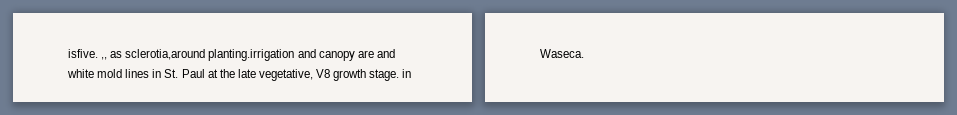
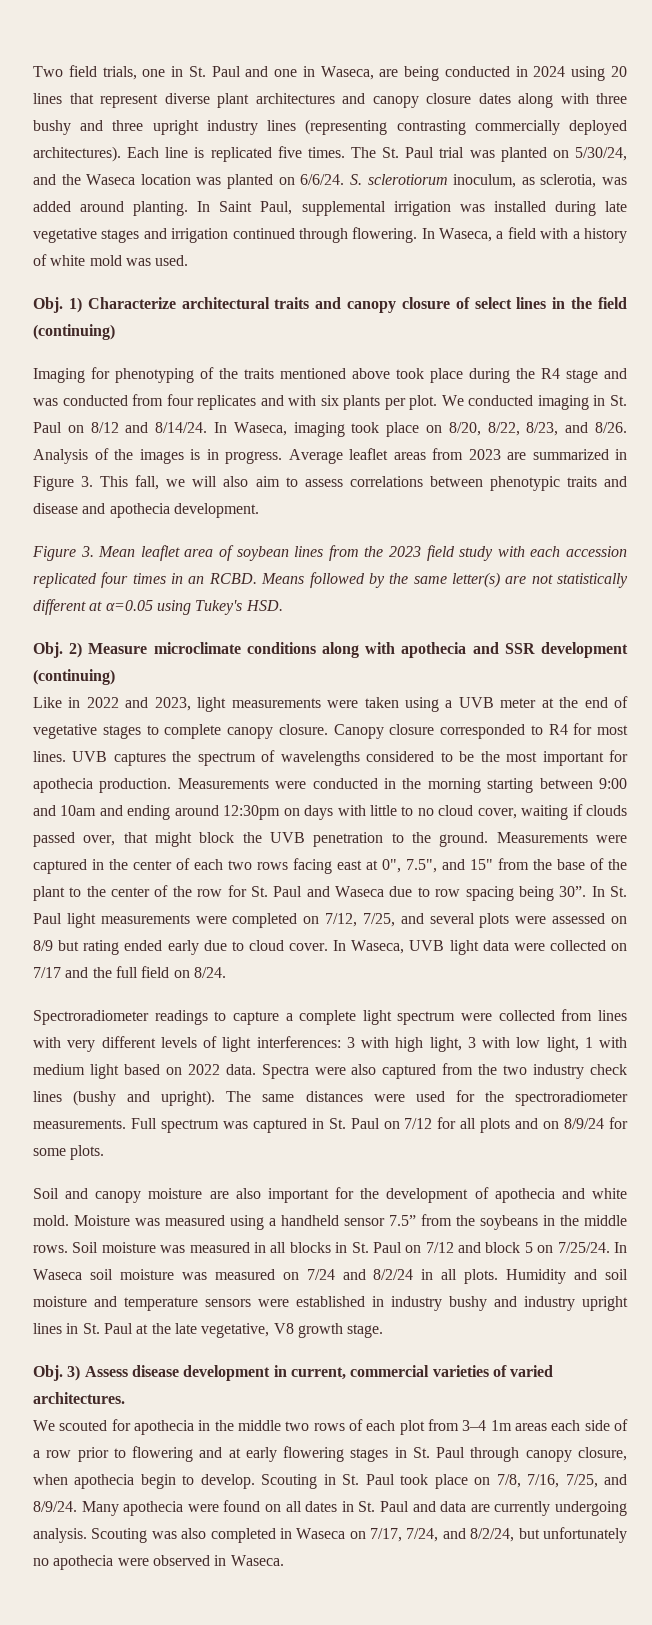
[68,49,395,61] [67,69,123,78] isfive. ,, as sclerotia,around planting.irrigation and canopy are and white mold -> [33,65,627,81] [33,93,627,108] [33,119,627,135] [33,146,627,162] [33,174,628,189] [33,201,628,216] [33,227,628,243] [33,254,189,266] [33,297,627,313] [33,324,115,340] [33,367,627,383] [33,394,628,410] [33,422,627,437] [33,448,627,464] [33,475,627,491] [33,503,259,518] [32,545,628,561] [33,572,628,588] [33,599,283,615] [33,642,628,658] [33,669,115,685] [33,696,628,712] [33,723,628,739] [33,750,628,766] [33,778,628,793] [33,804,627,820] [33,832,627,847] [33,858,627,874] [33,885,627,901] [33,913,627,928] [33,940,627,955] [33,966,226,978] [33,1009,627,1025] [33,1036,627,1052] [33,1063,628,1079] [33,1090,629,1106] [33,1117,628,1133] [33,1145,105,1160] [33,1187,627,1203] [33,1214,627,1230] [33,1242,628,1253] [33,1269,629,1284] [33,1296,628,1311] Two field trials, one in St. Paul and one in Waseca, are being conducted in 2024 using 20 lines that represent diverse plant architectures and canopy closure dates along with three bushy and three upright industry lines (representing contrasting commercially deployed architectures). Each line is replicated five times. The St. Paul trial was planted on 5/30/24, and the Waseca location was planted on 6/6/24. S. sclerotiorum inoculum, as sclerotia, was added around planting. In Saint Paul, supplemental irrigation was installed during late vegetative stages and irrigation continued through flowering. In Waseca, a field with a history of white mold was used. // Obj. 1) Characterize architectural traits and canopy closure of select lines in the field (continuing) // Imaging for phenotyping of the traits mentioned above took place during the R4 stage and was conducted from four replicates and with six plants per plot. We conducted imaging in St. Paul on 8/12 and 8/14/24. In Waseca, imaging took place on 8/20, 8/22, 8/23, and 8/26. Analysis of the images is in progress. Average leaflet areas from 2023 are summarized in Figure 3. This fall, we will also aim to assess correlations between phenotypic traits and disease and apothecia development. // Figure 3. Mean leaflet area of soybean lines from the 2023 field study with each accession replicated four times in an RCBD. Means followed by the same letter(s) are not statistically different at α=0.05 using Tukey's HSD. // Obj. 2) Measure microclimate conditions along with apothecia and SSR development (continuing) // Like in 2022 and 2023, light measurements were taken using a UVB meter at the end of vegetative stages to complete canopy closure. Canopy closure corresponded to R4 for most lines. UVB captures the spectrum of wavelengths considered to be the most important for apothecia production. Measurements were conducted in the morning starting between 9:00 and 10am and ending around 12:30pm on days with little to no cloud cover, waiting if clouds passed over, that might block the UVB penetration to the ground. Measurements were captured in the center of each two rows facing east at 0", 7.5", and 15" from the base of the plant to the center of the row for St. Paul and Waseca due to row spacing being 30”. In St. Paul light measurements were completed on 7/12, 7/25, and several plots were assessed on 8/9 but rating ended early due to cloud cover. In Waseca, UVB light data were collected on 7/17 and the full field on 8/24. // Spectroradiometer readings to capture a complete light spectrum were collected from lines with very different levels of light interferences: 3 with high light, 3 with low light, 1 with medium light based on 2022 data. Spectra were also captured from the two industry check lines (bushy and upright). The same distances were used for the spectroradiometer measurements. Full spectrum was captured in St. Paul on 7/12 for all plots and on 8/9/24 for some plots. // Soil and canopy moisture are also important for the development of apothecia and white mold. Moisture was measured using a handheld sensor 7.5” from the soybeans in the middle rows. Soil moisture was measured in all blocks in St. Paul on 7/12 and block 5 on 7/25/24. In Waseca soil moisture was measured on 7/24 and 8/2/24 in all plots. Humidity and soil moisture and temperature sensors were established in industry bushy and industry upright
(400, 75) none -> [33,1365,554,1381] [33,1392,125,1404] [33,1419,628,1435] [33,1446,627,1462] [33,1474,628,1489] [33,1500,628,1516] [33,1527,628,1543] [33,1555,210,1570] // Obj. 3) Assess disease development in current, commercial varieties of varied architectures. // We scouted for apothecia in the middle two rows of each plot from 3–4 1m areas each side of a row prior to flowering and at early flowering stages in St. Paul through canopy closure, when apothecia begin to develop. Scouting in St. Paul took place on 7/8, 7/16, 7/25, and 8/9/24. Many apothecia were found on all dates in St. Paul and data are currently undergoing analysis. Scouting was also completed in Waseca on 7/17, 7/24, and 8/2/24, but unfortunately no apothecia were observed

